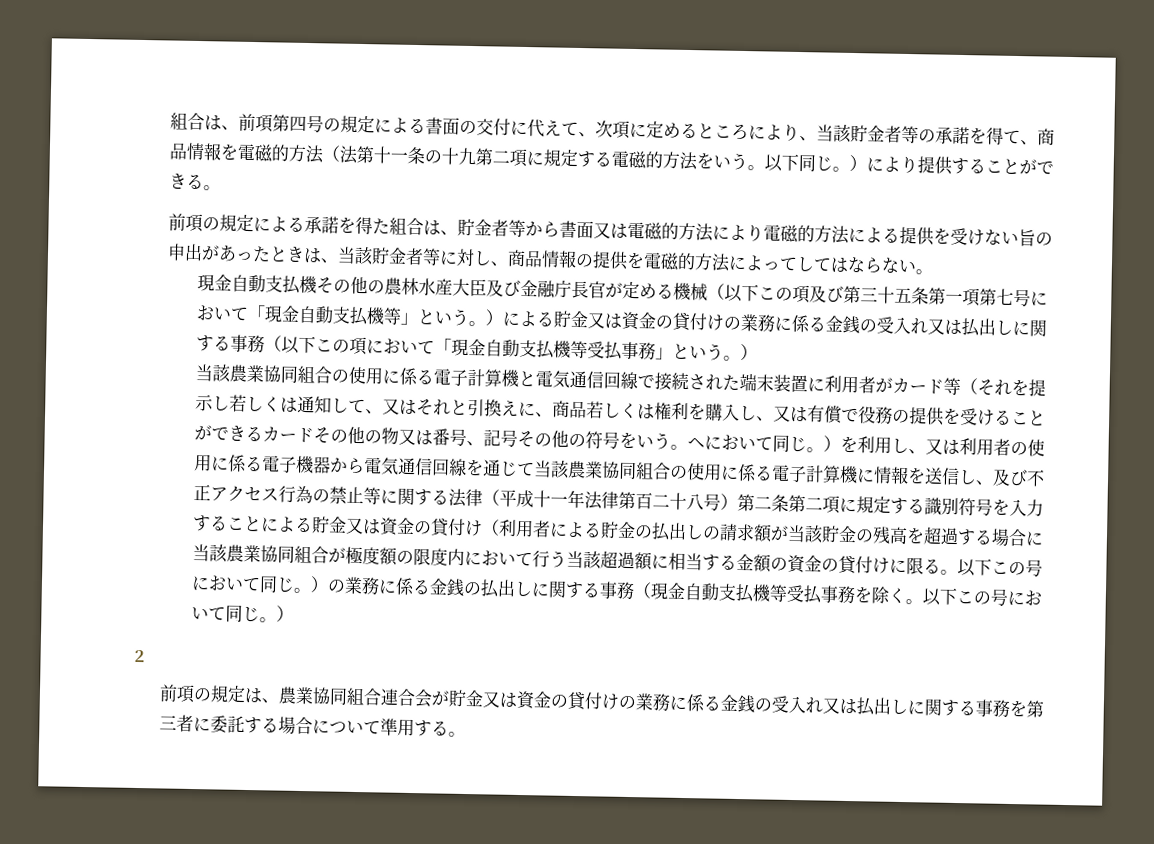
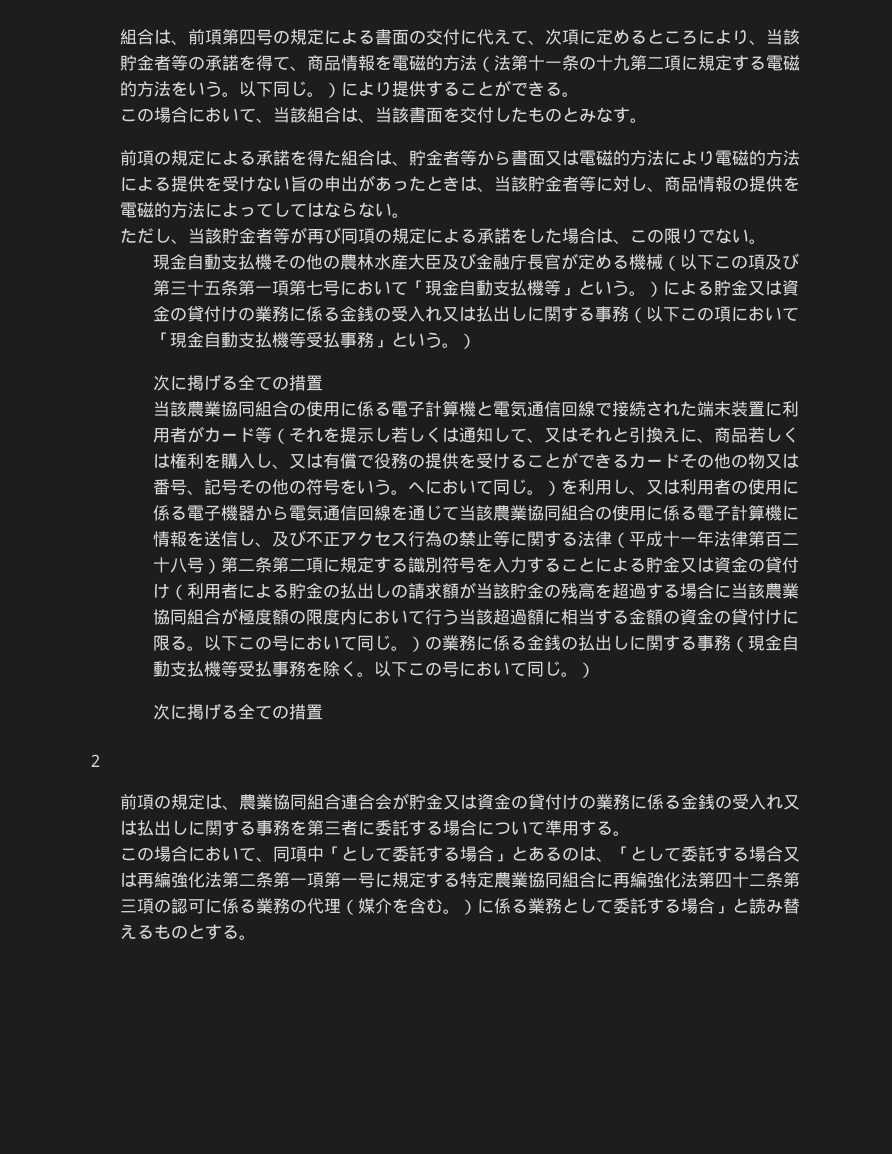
(222, 188) none -> [120,107,648,123] // この場合において、当該組合は、当該書面を交付したものとみなす。
(934, 272) none -> [120,227,767,244] // ただし、当該貯金者等が再び同項の規定による承諾をした場合は、この限りでない。
(758, 352) none -> [153,374,324,391] // 次に掲げる全ての措置
(294, 613) none -> [153,703,324,720] // 次に掲げる全ての措置
(467, 734) none -> [120,846,801,862] [120,872,801,888] [120,898,801,915] [120,924,257,940] // この場合において、同項中「として委託する場合」とあるのは、「として委託する場合又は再編強化法第二条第一項第一号に規定する特定農業協同組合に再編強化法第四十二条第三項の認可に係る業務の代理（媒介を含む。）に係る業務として委託する場合」と読み替えるものとする。

